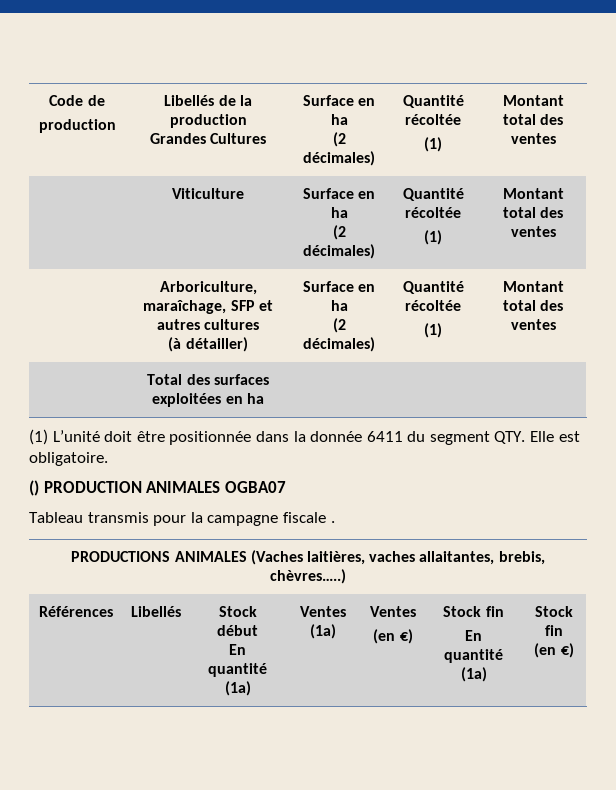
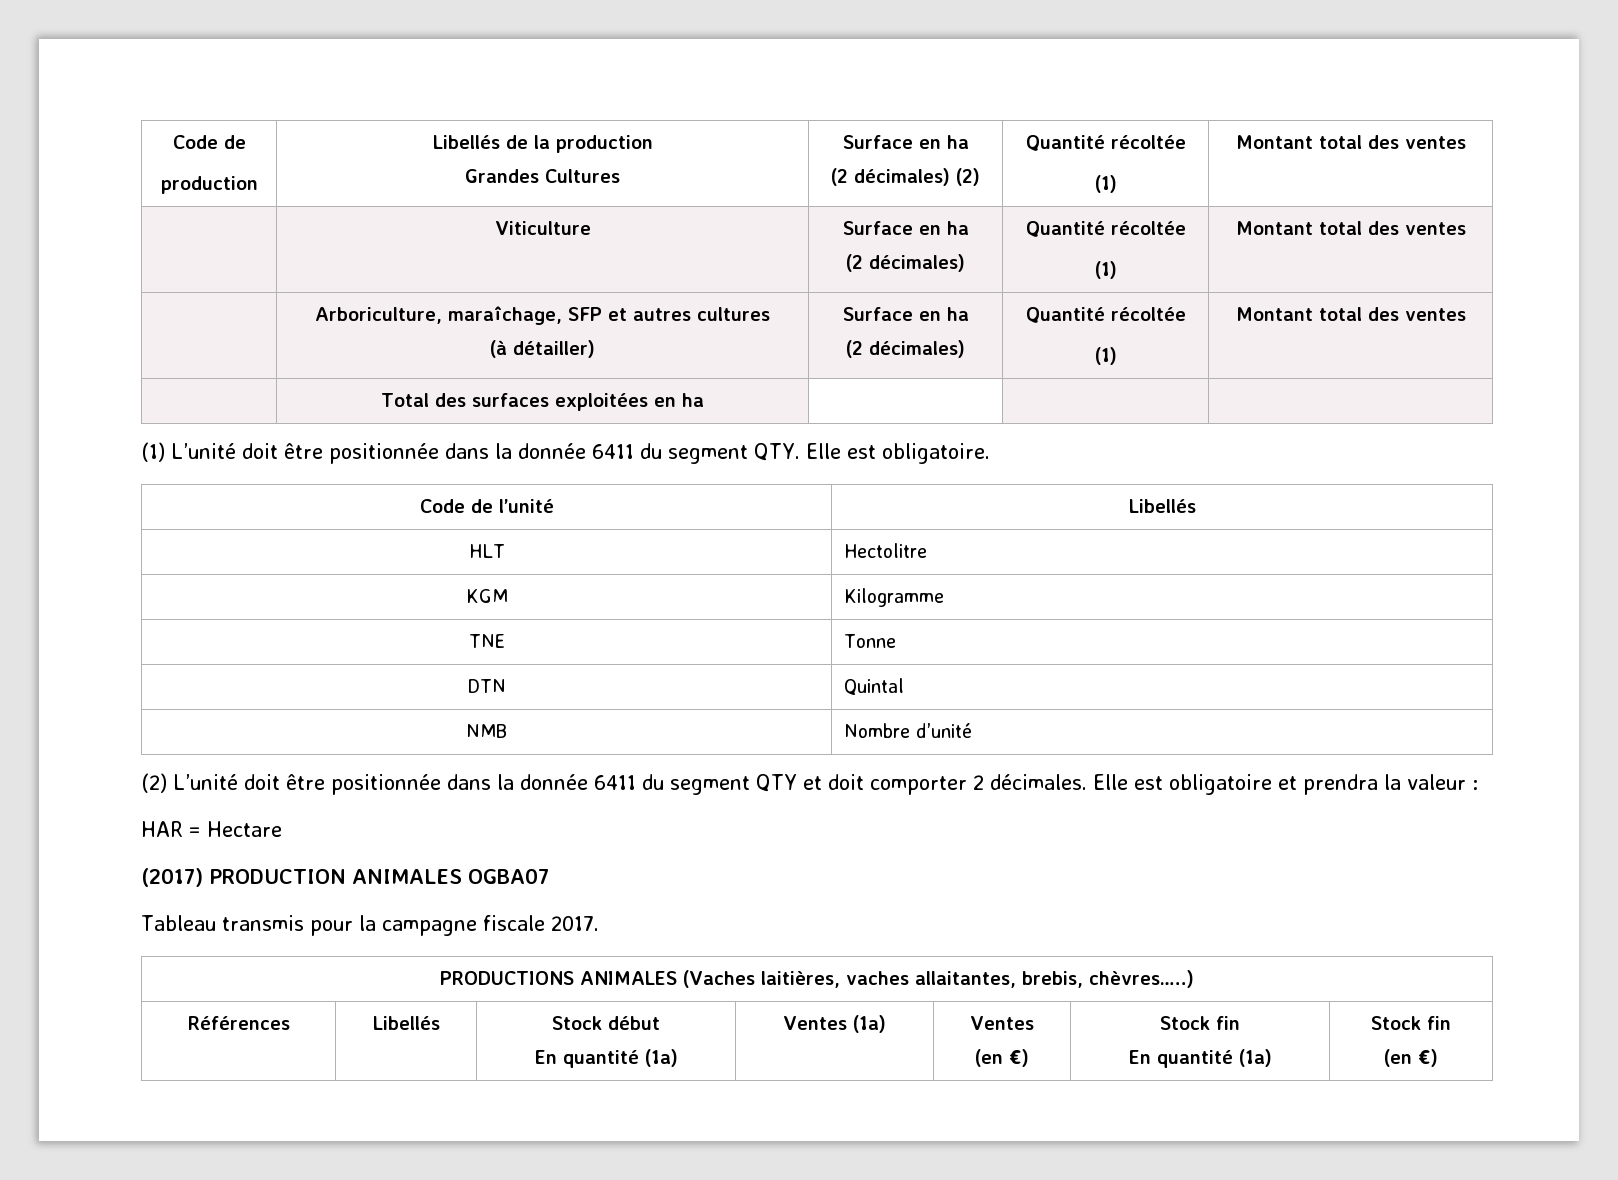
(375, 158) none -> [956,168,980,186] (2)
[29,480,39,496] // () -> [419,499,554,513] [1128,499,1196,513] [468,544,505,558] [843,543,927,558] [465,589,508,603] [843,588,944,607] [468,634,505,648] [843,634,896,648] [467,679,506,693] [843,678,904,695] [466,724,507,738] [843,723,972,738] [141,773,1478,795] [141,821,282,837] [141,868,203,887] // Code de l’unité | Libellés // HLT | Hectolitre // KGM | Kilogramme // TNE | Tonne // DTN | Quintal // NMB | Nombre d’unité // (2) L’unité doit être positionnée dans la donnée 6411 du segment QTY et doit comporter 2 décimales. Elle est obligatoire et prendra la valeur : // HAR = Hectare // (2017)
[330,521,335,523] . -> [550,916,599,931] 2017.

